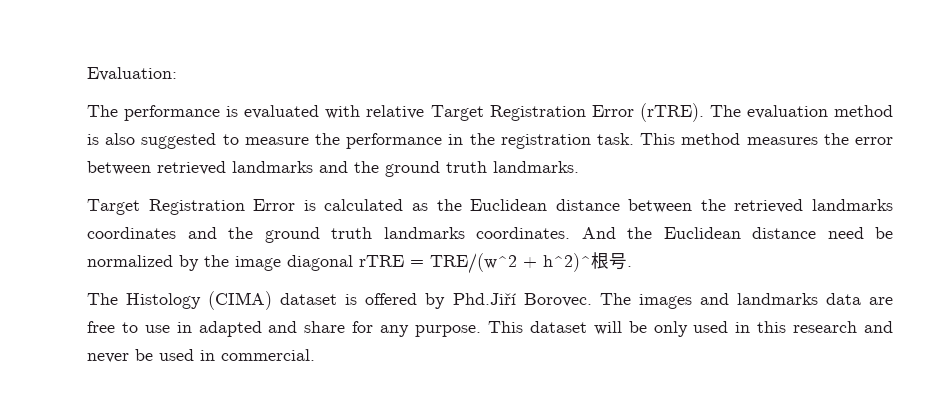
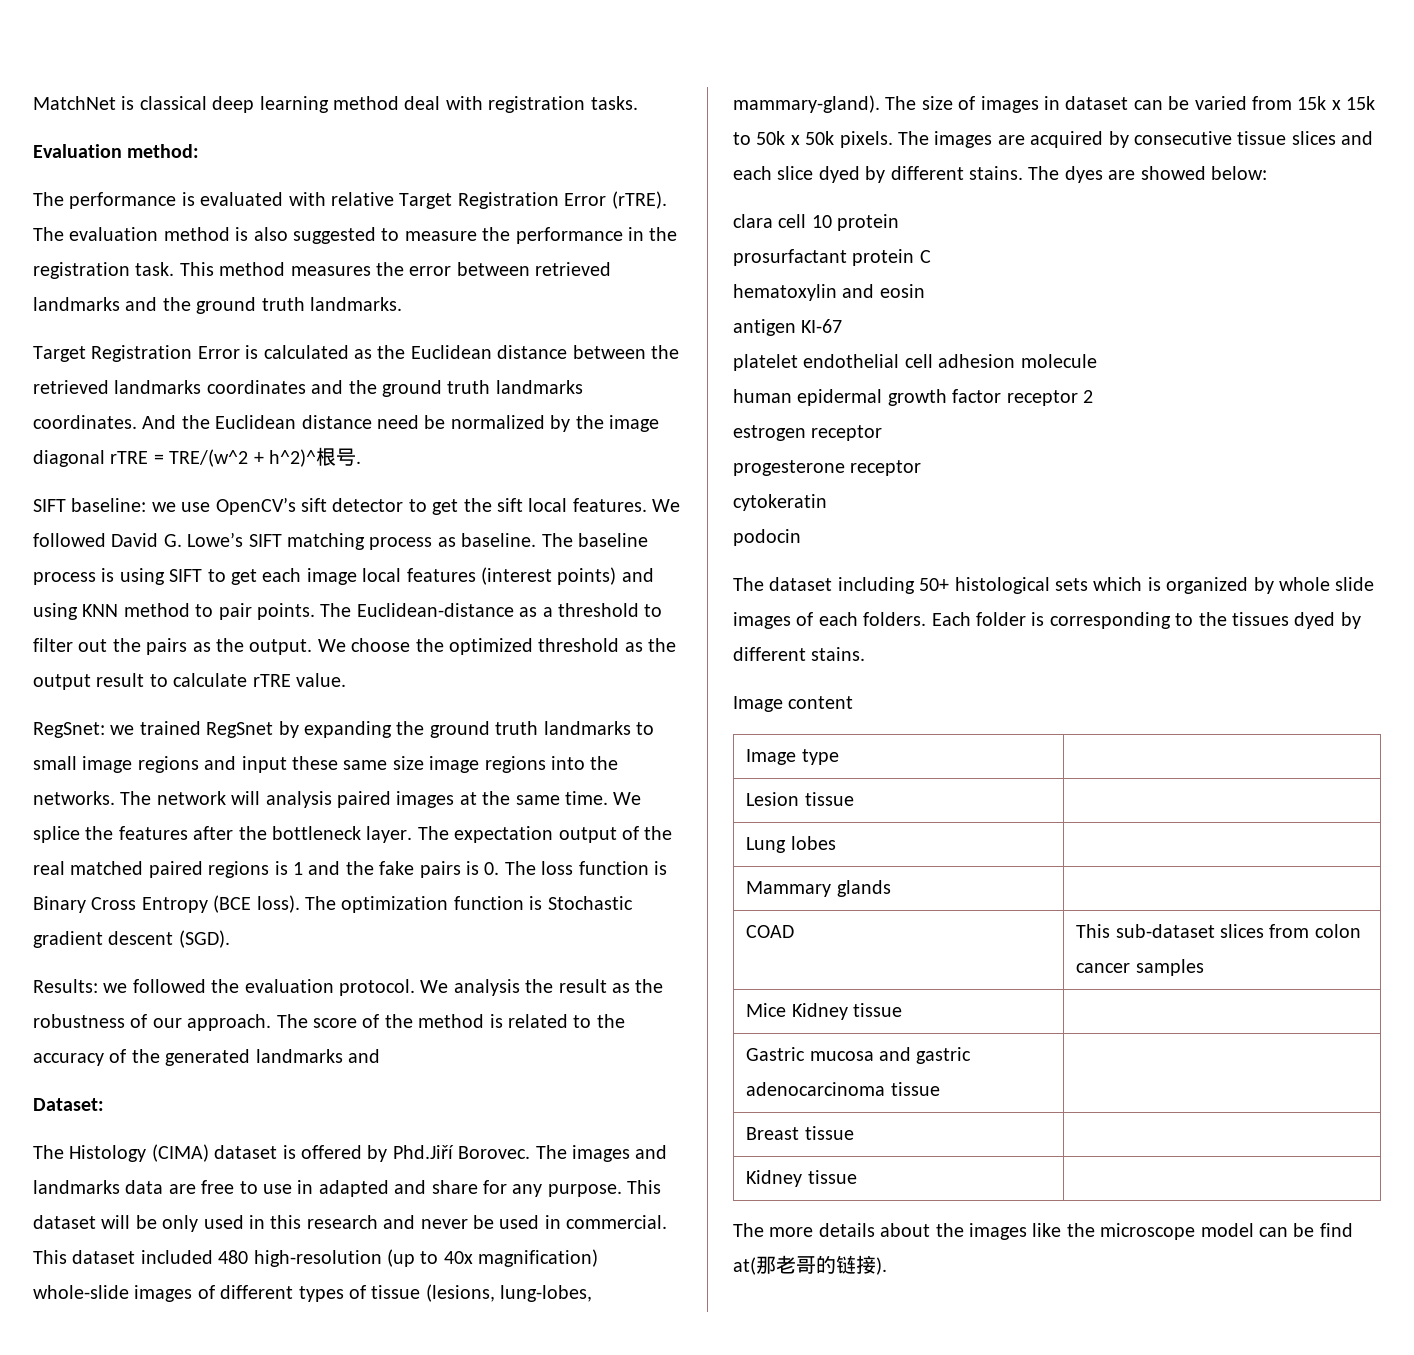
[87,67,177,81] Evaluation: -> [33,96,638,113] [33,144,200,158] MatchNet is classical deep learning method deal with registration tasks. // Evaluation method:
(632, 266) none -> [33,497,681,515] [33,532,648,550] [33,567,654,585] [33,603,663,620] [33,638,677,655] [33,673,346,690] [33,721,654,738] [33,756,619,773] [33,791,642,808] [33,826,673,843] [33,861,667,878] [33,895,633,913] [33,930,230,948] [33,979,664,996] [33,1014,625,1031] [33,1049,380,1066] [33,1098,104,1111] // SIFT baseline: we use OpenCV’s sift detector to get the sift local features. We followed David G. Lowe’s SIFT matching process as baseline. The baseline process is using SIFT to get each image local features (interest points) and using KNN method to pair points. The Euclidean-distance as a threshold to filter out the pairs as the output. We choose the optimized threshold as the output result to calculate rTRE value. // RegSnet: we trained RegSnet by expanding the ground truth landmarks to small image regions and input these same size image regions into the networks. The network will analysis paired images at the same time. We splice the features after the bottleneck layer. The expectation output of the real matched paired regions is 1 and the fake pairs is 0. The loss function is Binary Cross Entropy (BCE loss). The optimization function is Stochastic gradient descent (SGD). // Results: we followed the evaluation protocol. We analysis the result as the robustness of our approach. The score of the method is related to the accuracy of the generated landmarks and // Dataset:
(315, 355) none -> [33,1249,599,1267] [33,1284,593,1302] [733,95,1376,113] [733,131,1374,148] [733,166,1267,183] [733,214,900,231] [733,249,931,266] [733,284,925,301] [733,319,843,336] [733,354,1097,371] [733,389,1093,406] [733,425,883,441] [733,460,922,476] [733,494,827,511] [733,529,801,546] [733,577,1375,594] [733,612,1361,629] [733,647,866,661] [733,696,854,712] [746,749,839,765] [746,792,854,806] [746,836,836,853] [746,880,891,897] [746,925,795,938] [1076,924,1361,938] [1076,959,1204,976] [746,1003,903,1020] [746,1047,972,1064] [746,1082,940,1096] [746,1126,854,1140] [746,1170,857,1187] [733,1223,1353,1240] [733,1255,887,1275] This dataset included 480 high-resolution (up to 40x magnification) whole-slide images of different types of tissue (lesions, lung-lobes, mammary-gland). The size of images in dataset can be varied from 15k x 15k to 50k x 50k pixels. The images are acquired by consecutive tissue slices and each slice dyed by different stains. The dyes are showed below: // clara cell 10 protein // prosurfactant protein C // hematoxylin and eosin // antigen KI-67 // platelet endothelial cell adhesion molecule // human epidermal growth factor receptor 2 // estrogen receptor // progesterone receptor // cytokeratin // podocin // The dataset including 50+ histological sets which is organized by whole slide images of each folders. Each folder is corresponding to the tissues dyed by different stains. // Image content // Image type | // Lesion tissue | // Lung lobes | // Mammary glands | // COAD | This sub-dataset slices from colon cancer samples // Mice Kidney tissue | // Gastric mucosa and gastric adenocarcinoma tissue | // Breast tissue | // Kidney tissue | // The more details about the images like the microscope model can be find at(那老哥的链接).

